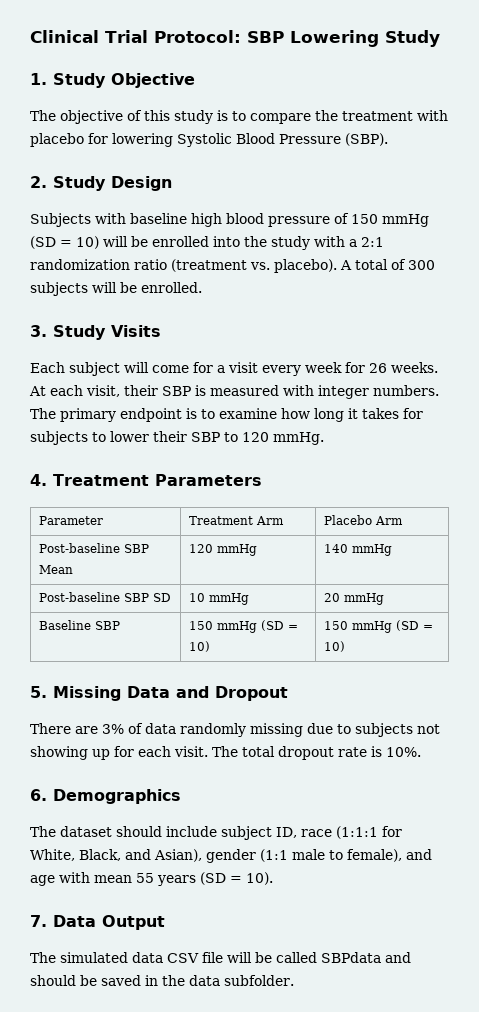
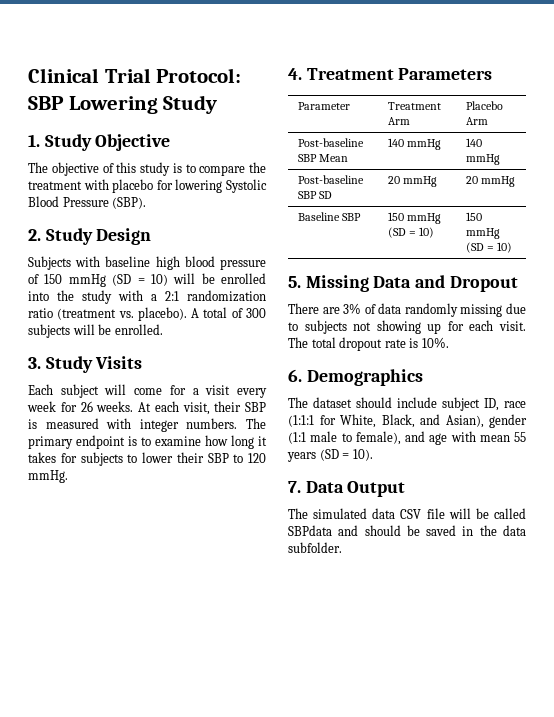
[188,544,213,553] 120 -> [388,138,405,147] 140
[188,593,205,602] 10 -> [388,176,401,184] 20

